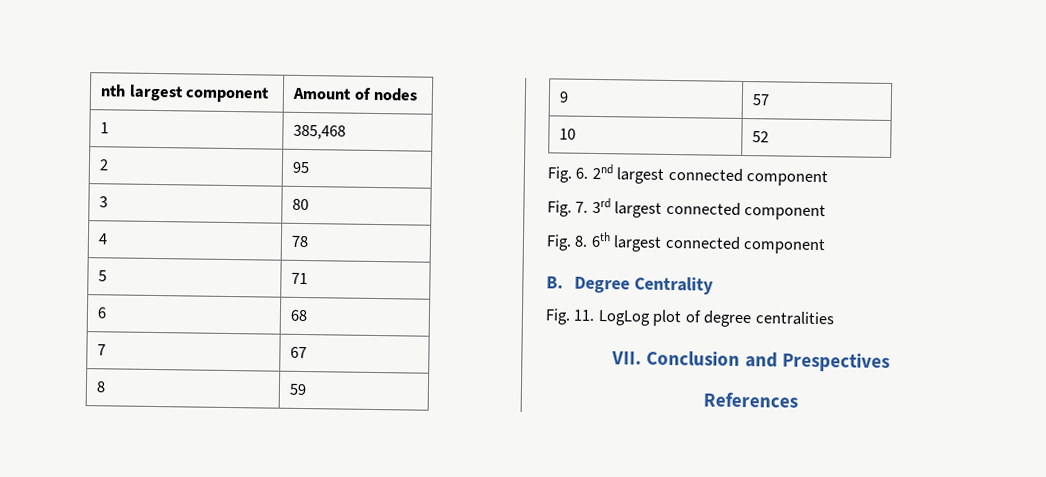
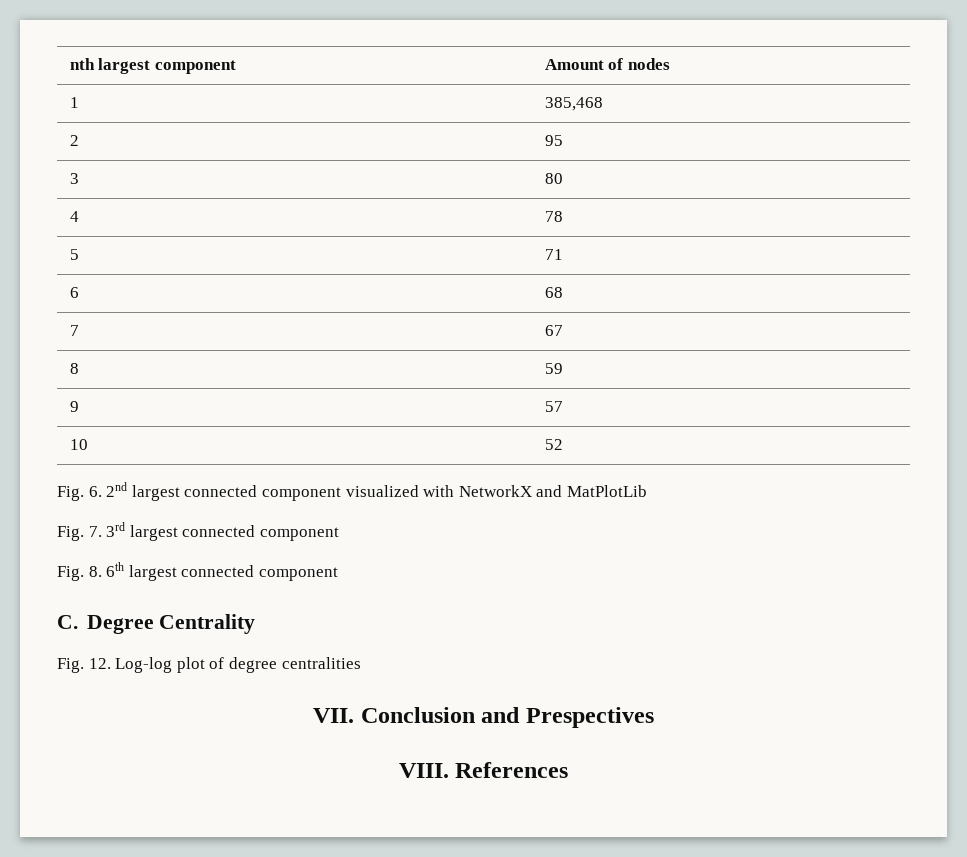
(829, 178) none -> [345,485,647,497] visualized with NetworkX and MatPlotLib
[546,276,563,289] B. -> [57,615,78,629] C.
[573,309,651,326] 11. LogLog -> [88,657,173,673] 12. Log-log
(890, 362) none -> [398,763,449,778] VIII.

